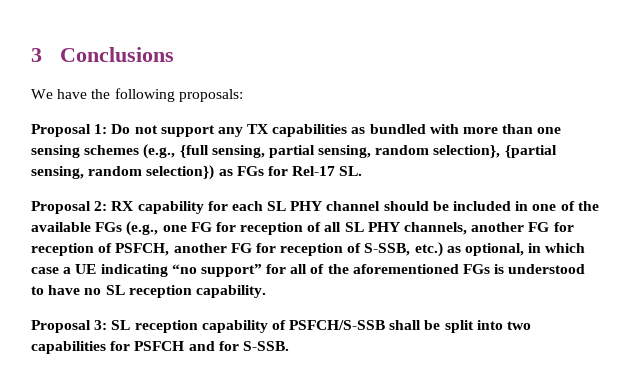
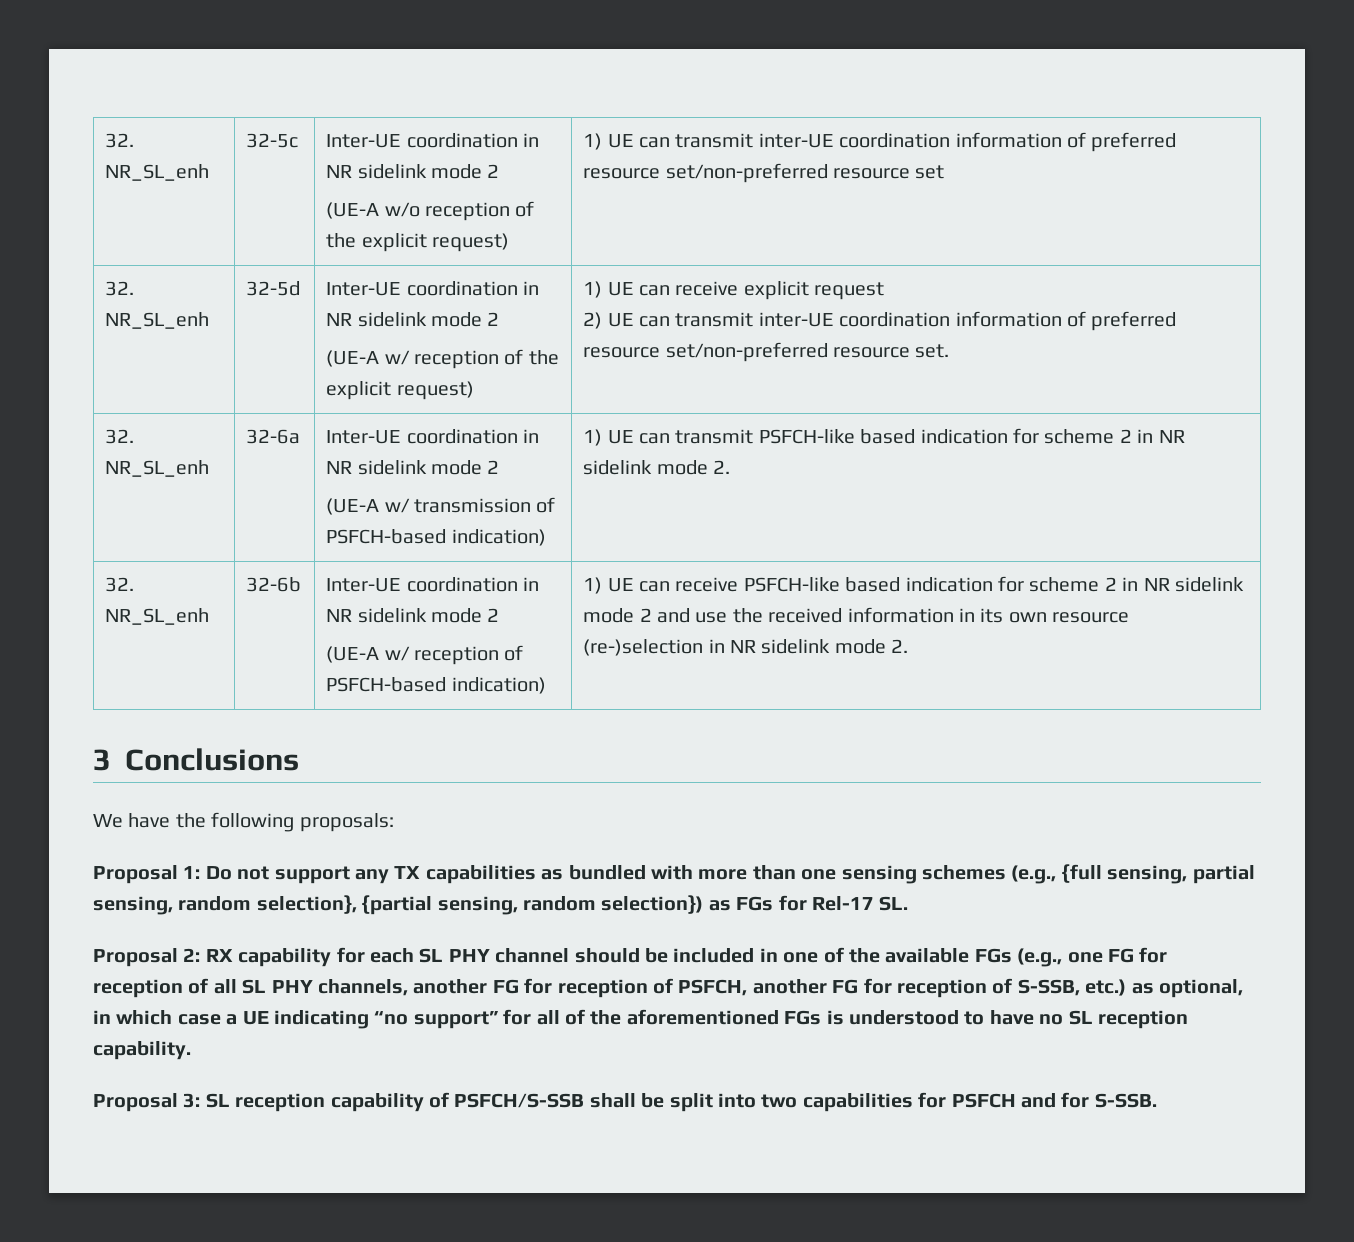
(31, 55) none -> [105,133,135,148] [105,164,210,181] [246,133,299,148] [326,133,540,148] [326,164,500,179] [326,201,535,221] [326,233,510,252] [583,132,1177,152] [583,163,945,183] [105,281,135,296] [105,312,210,329] [246,281,301,296] [326,281,540,296] [326,312,500,327] [326,349,559,369] [326,381,474,400] [583,281,885,300] [583,311,1177,331] [583,342,950,362] [105,429,135,444] [105,460,210,477] [246,429,301,444] [326,429,540,444] [326,460,500,475] [326,497,556,515] [326,529,546,546] [583,428,1185,446] [583,460,731,475] [105,577,135,592] [105,608,210,625] [246,577,302,592] [326,577,540,592] [326,608,500,623] [326,645,524,665] [326,677,546,694] [583,576,1245,594] [583,607,1130,623] [583,639,909,656] 32. NR_SL_enh | 32-5c | Inter-UE coordination in NR sidelink mode 2 // (UE-A w/o reception of the explicit request) | 1) UE can transmit inter-UE coordination information of preferred resource set/non-preferred resource set // 32. NR_SL_enh | 32-5d | Inter-UE coordination in NR sidelink mode 2 // (UE-A w/ reception of the explicit request) | 1) UE can receive explicit request // 2) UE can transmit inter-UE coordination information of preferred resource set/non-preferred resource set. // 32. NR_SL_enh | 32-6a | Inter-UE coordination in NR sidelink mode 2 // (UE-A w/ transmission of PSFCH-based indication) | 1) UE can transmit PSFCH-like based indication for scheme 2 in NR sidelink mode 2. // 32. NR_SL_enh | 32-6b | Inter-UE coordination in NR sidelink mode 2 // (UE-A w/ reception of PSFCH-based indication) | 1) UE can receive PSFCH-like based indication for scheme 2 in NR sidelink mode 2 and use the received information in its own resource (re-)selection in NR sidelink mode 2. //

